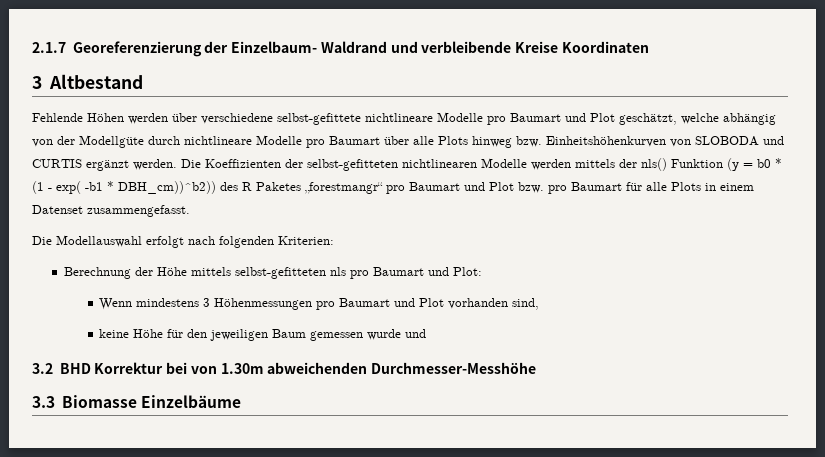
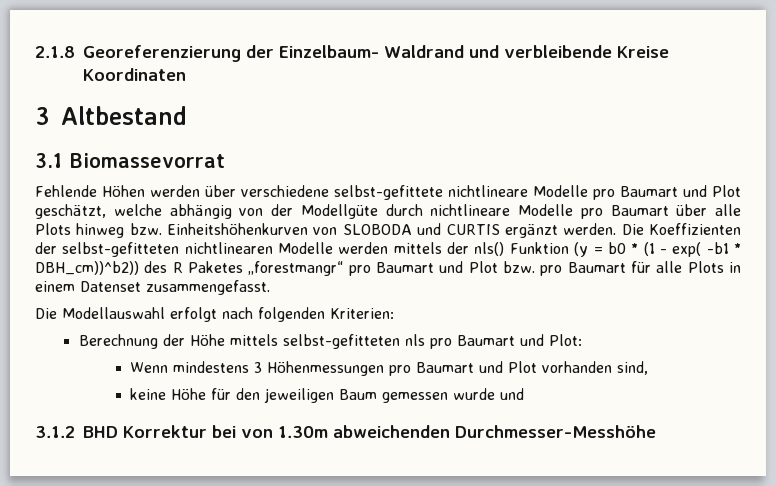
[32,42,66,53] 2.1.7 -> [35,46,75,58] 2.1.8
(143, 81) none -> [35,153,225,168] // 3.1 Biomassevorrat
[32,363,53,374] 3.2 -> [35,426,75,438] 3.1.2
[32,395,241,408] // 3.3 Biomasse Einzelbäume -> (656, 431) none

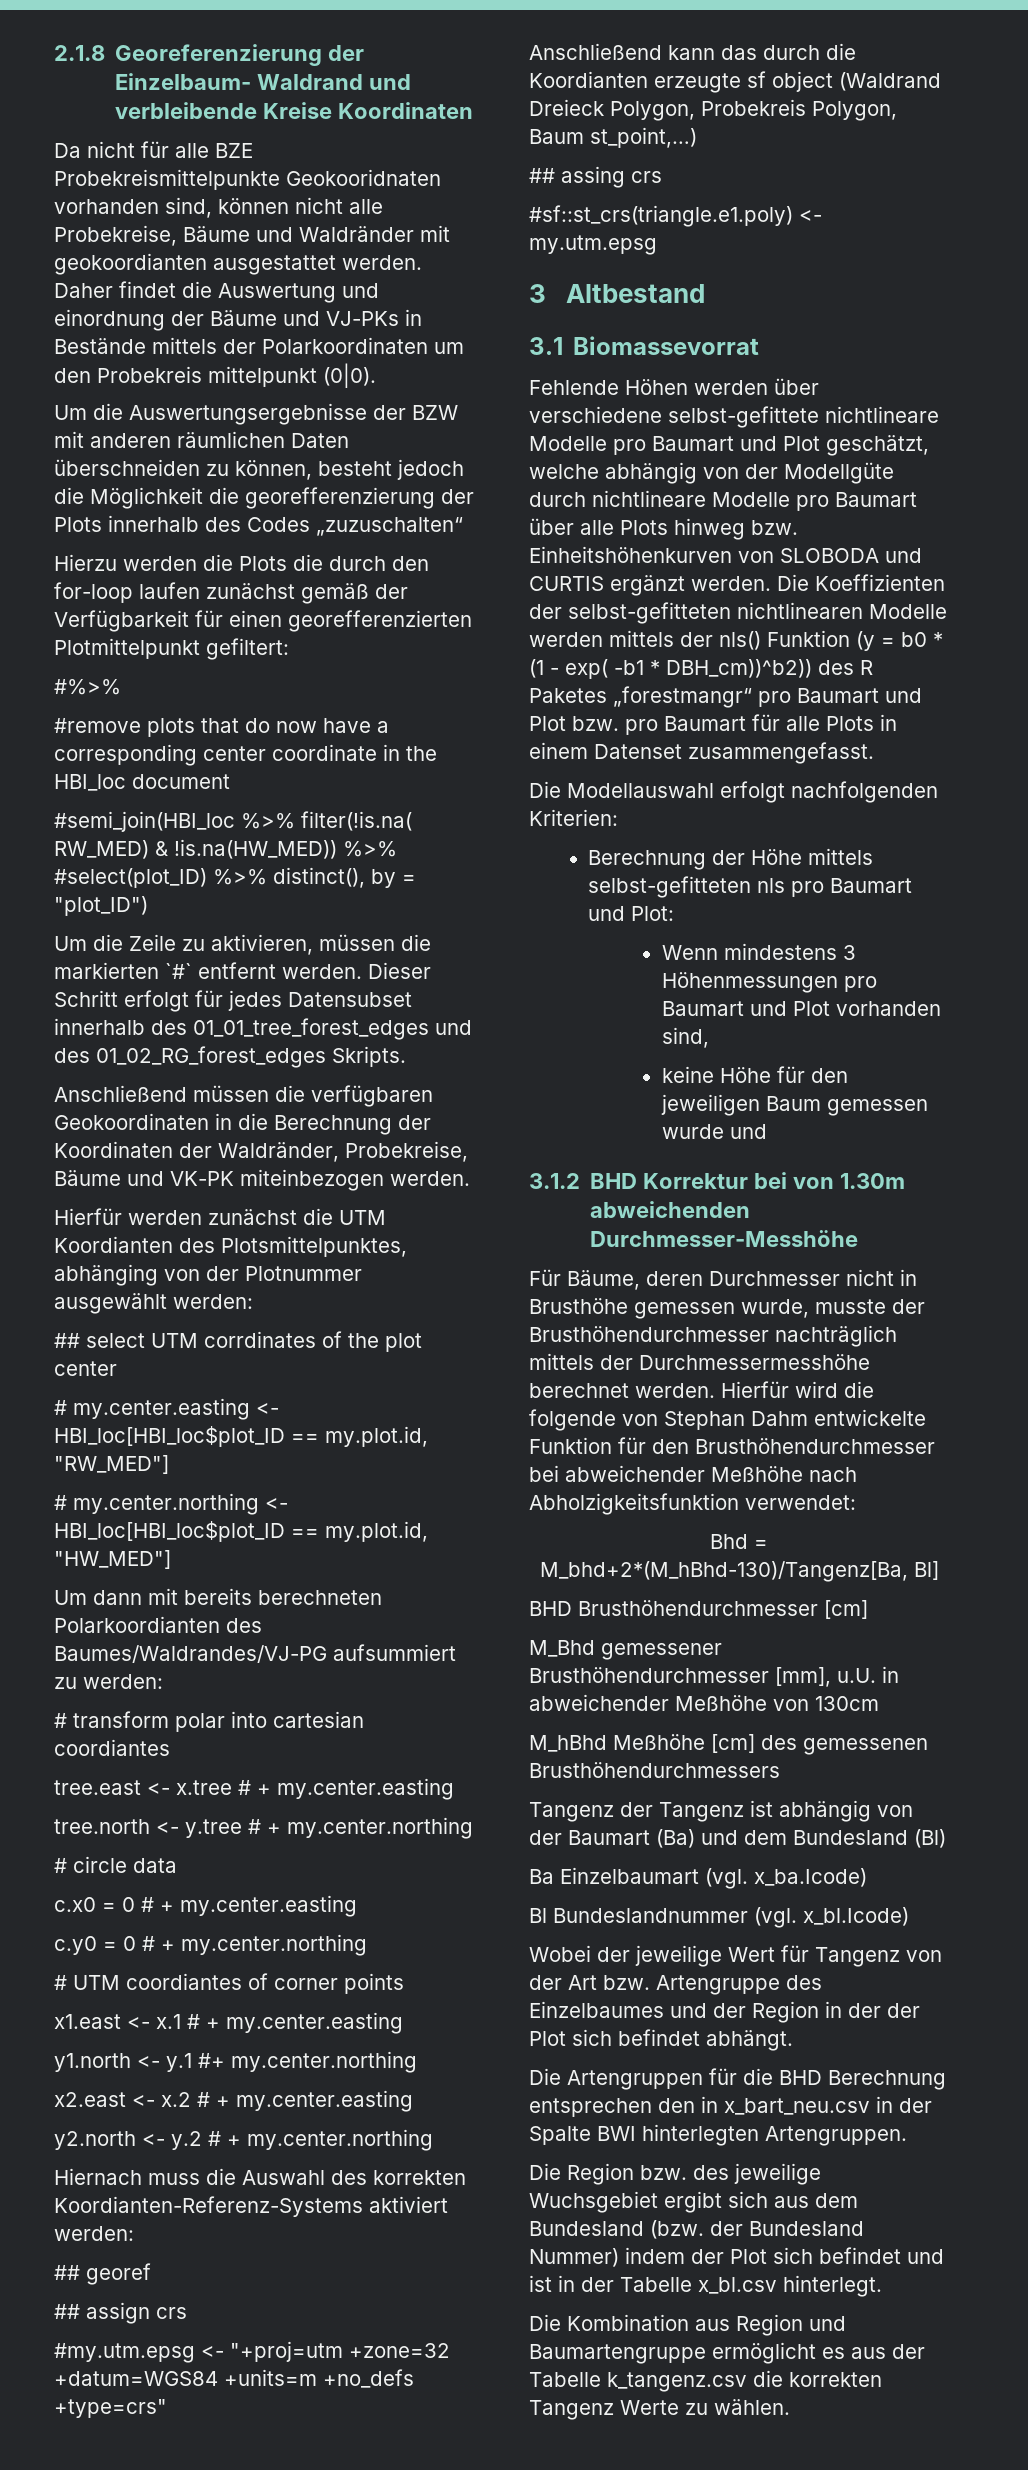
(186, 74) none -> [54,141,253,158] [54,169,441,190] [54,197,383,218] [54,225,450,246] [54,253,422,275] [54,281,379,303] [54,309,422,331] [54,337,464,354] [54,363,376,388] [54,403,458,425] [54,431,349,448] [54,459,464,480] [54,487,474,509] [54,515,463,536] [54,554,429,571] [54,582,408,604] [54,610,472,632] [54,638,289,660] [54,679,121,695] [54,718,389,737] [54,744,437,766] [54,774,230,791] [54,811,412,832] [54,839,397,859] [54,867,416,888] [54,896,148,916] [54,934,431,955] [54,962,431,979] [54,990,412,1012] [54,1018,472,1040] [54,1046,406,1068] [54,1085,433,1107] [54,1113,431,1135] [54,1141,468,1162] [54,1169,470,1191] [54,1208,386,1225] [54,1236,407,1257] [54,1264,362,1286] [54,1293,253,1314] [54,1331,422,1352] [54,1361,117,1376] [54,1398,279,1420] [54,1426,428,1447] [54,1455,169,1474] [54,1493,288,1515] [54,1521,428,1542] [54,1550,171,1569] [54,1588,382,1605] [54,1616,262,1633] [54,1644,456,1663] [54,1674,163,1689] [54,1711,364,1732] [54,1739,170,1756] [54,1778,454,1800] [54,1817,473,1839] [54,1856,177,1873] [54,1895,357,1917] [54,1934,367,1956] [54,1973,404,1994] [54,2012,403,2034] [54,2051,417,2073] [54,2090,413,2112] [54,2129,433,2151] [54,2168,466,2185] [54,2196,448,2217] [54,2226,134,2241] [54,2263,151,2285] [54,2302,187,2324] [54,2341,450,2363] [54,2369,414,2388] [54,2399,167,2418] [529,43,856,60] [529,71,941,93] [529,99,897,121] [529,127,697,148] [529,166,662,188] [529,205,822,227] [529,235,657,255] // Da nicht für alle BZE Probekreismittelpunkte Geokooridnaten vorhanden sind, können nicht alle Probekreise, Bäume und Waldränder mit geokoordianten ausgestattet werden. Daher findet die Auswertung und einordnung der Bäume und VJ-PKs in Bestände mittels der Polarkoordinaten um den Probekreis mittelpunkt (0|0). // Um die Auswertungsergebnisse der BZW mit anderen räumlichen Daten überschneiden zu können, besteht jedoch die Möglichkeit die georefferenzierung der Plots innerhalb des Codes „zuzuschalten“ // Hierzu werden die Plots die durch den for-loop laufen zunächst gemäß der Verfügbarkeit für einen georefferenzierten Plotmittelpunkt gefiltert: // #%>% // #remove plots that do now have a corresponding center coordinate in the HBI_loc document // #semi_join(HBI_loc %>% filter(!is.na( RW_MED) & !is.na(HW_MED)) %>% #select(plot_ID) %>% distinct(), by = "plot_ID") // Um die Zeile zu aktivieren, müssen die markierten `#` entfernt werden. Dieser Schritt erfolgt für jedes Datensubset innerhalb des 01_01_tree_forest_edges und des 01_02_RG_forest_edges Skripts. // Anschließend müssen die verfügbaren Geokoordinaten in die Berechnung der Koordinaten der Waldränder, Probekreise, Bäume und VK-PK miteinbezogen werden. // Hierfür werden zunächst die UTM Koordianten des Plotsmittelpunktes, abhänging von der Plotnummer ausgewählt werden: // ## select UTM corrdinates of the plot center // # my.center.easting <- HBI_loc[HBI_loc$plot_ID == my.plot.id, "RW_MED"] // # my.center.northing <- HBI_loc[HBI_loc$plot_ID == my.plot.id, "HW_MED"] // Um dann mit bereits berechneten Polarkoordianten des Baumes/Waldrandes/VJ-PG aufsummiert zu werden: // # transform polar into cartesian coordiantes // tree.east <- x.tree # + my.center.easting // tree.north <- y.tree # + my.center.northing // # circle data // c.x0 = 0 # + my.center.easting // c.y0 = 0 # + my.center.northing // # UTM coordiantes of corner points // x1.east <- x.1 # + my.center.easting // y1.north <- y.1 #+ my.center.northing // x2.east <- x.2 # + my.center.easting // y2.north <- y.2 # + my.center.northing // Hiernach muss die Auswahl des korrekten Koordianten-Referenz-Systems aktiviert werden: // ## georef // ## assign crs // #my.utm.epsg <- "+proj=utm +zone=32 +datum=WGS84 +units=m +no_defs +type=crs" // Anschließend kann das durch die Koordianten erzeugte sf object (Waldrand Dreieck Polygon, Probekreis Polygon, Baum st_point,…) // ## assing crs // #sf::st_crs(triangle.e1.poly) <- my.utm.epsg
[222,307,325,322] nach folgenden -> [791,781,938,803] nachfolgenden
(656, 431) none -> [529,1269,917,1290] [529,1298,925,1319] [529,1325,897,1347] [529,1353,870,1370] [529,1381,874,1398] [529,1409,926,1431] [529,1437,935,1454] [529,1465,857,1482] [529,1493,856,1515] [710,1534,768,1549] [539,1561,939,1582] [529,1600,868,1619] [529,1640,722,1660] [529,1666,899,1687] [529,1694,879,1711] [529,1734,928,1755] [529,1762,780,1778] [529,1800,913,1822] [529,1829,946,1848] [529,1867,867,1889] [529,1907,909,1928] [529,1945,942,1967] [529,1975,822,1995] [529,2001,920,2023] [529,2029,793,2051] [529,2068,946,2090] [529,2096,932,2117] [529,2124,907,2146] [529,2163,821,2185] [529,2191,858,2213] [529,2220,864,2239] [529,2247,944,2267] [529,2275,882,2297] [529,2314,846,2336] [529,2342,925,2364] [529,2370,882,2392] [529,2399,790,2420] // Für Bäume, deren Durchmesser nicht in Brusthöhe gemessen wurde, musste der Brusthöhendurchmesser nachträglich mittels der Durchmessermesshöhe berechnet werden. Hierfür wird die folgende von Stephan Dahm entwickelte Funktion für den Brusthöhendurchmesser bei abweichender Meßhöhe nach Abholzigkeitsfunktion verwendet: // Bhd = M_bhd+2*(M_hBhd-130)/Tangenz[Ba, Bl] // BHD Brusthöhendurchmesser [cm] // M_Bhd gemessener Brusthöhendurchmesser [mm], u.U. in abweichender Meßhöhe von 130cm // M_hBhd Meßhöhe [cm] des gemessenen Brusthöhendurchmessers // Tangenz der Tangenz ist abhängig von der Baumart (Ba) und dem Bundesland (Bl) // Ba Einzelbaumart (vgl. x_ba.Icode) // Bl Bundeslandnummer (vgl. x_bl.Icode) // Wobei der jeweilige Wert für Tangenz von der Art bzw. Artengruppe des Einzelbaumes und der Region in der der Plot sich befindet abhängt. // Die Artengruppen für die BHD Berechnung entsprechen den in x_bart_neu.csv in der Spalte BWI hinterlegten Artengruppen. // Die Region bzw. des jeweilige Wuchsgebiet ergibt sich aus dem Bundesland (bzw. der Bundesland Nummer) indem der Plot sich befindet und ist in der Tabelle x_bl.csv hinterlegt. // Die Kombination aus Region und Baumartengruppe ermöglicht es aus der Tabelle k_tangenz.csv die korrekten Tangenz Werte zu wählen.

